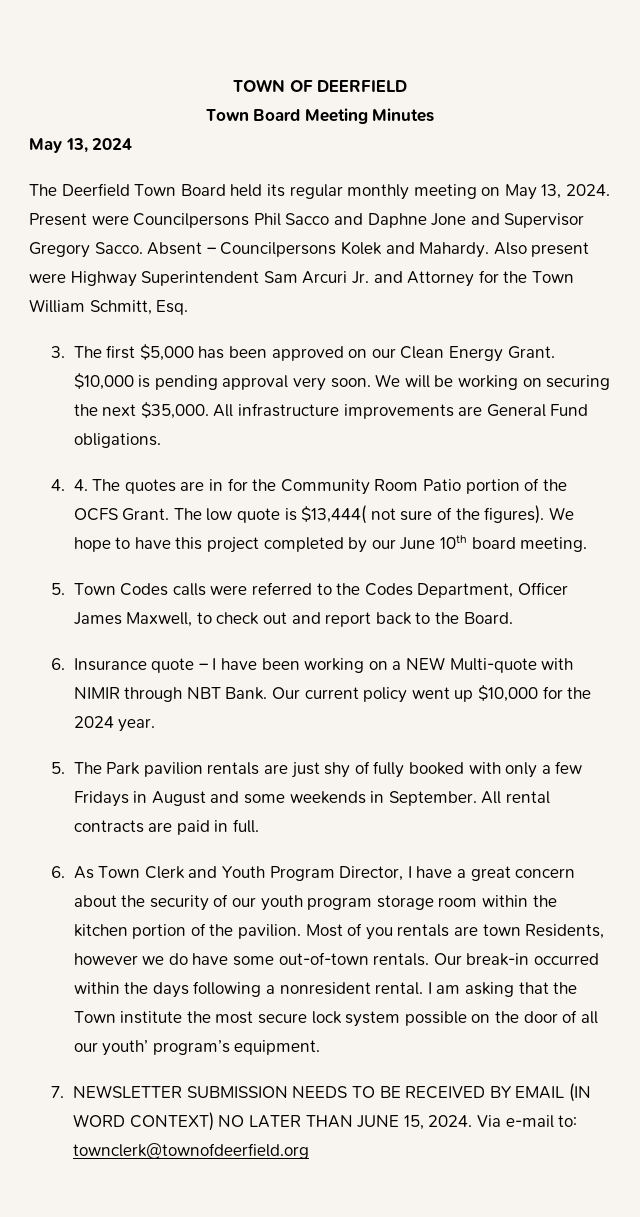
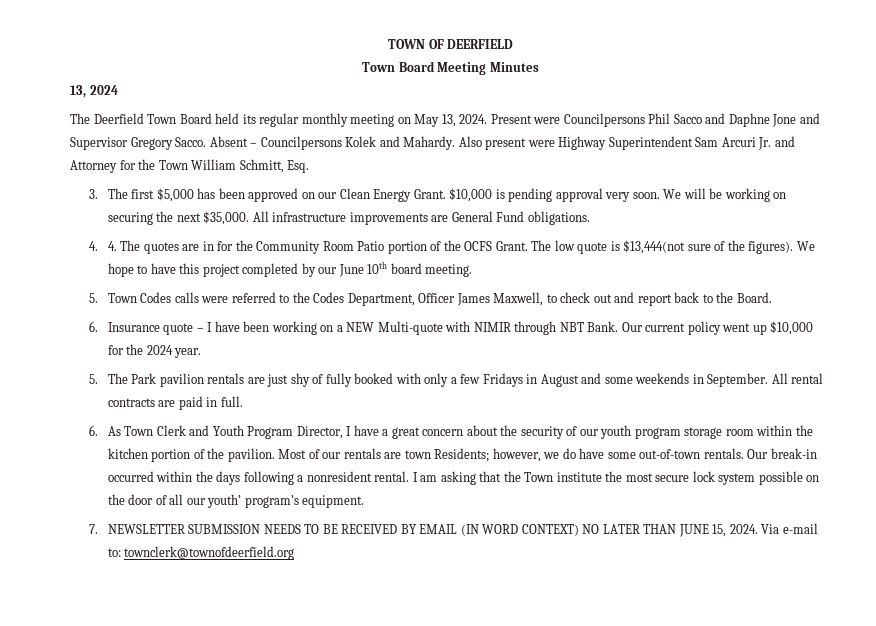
[29,138,62,153] May -> (539, 67) none
[301,505,396,524] $13,444( not -> [623,240,686,254] $13,444(not
[365,927,393,940] you -> [322,452,342,459] our
[525,924,605,939] [73,953,138,965] Residents, however -> [434,448,541,462] Residents; however,

